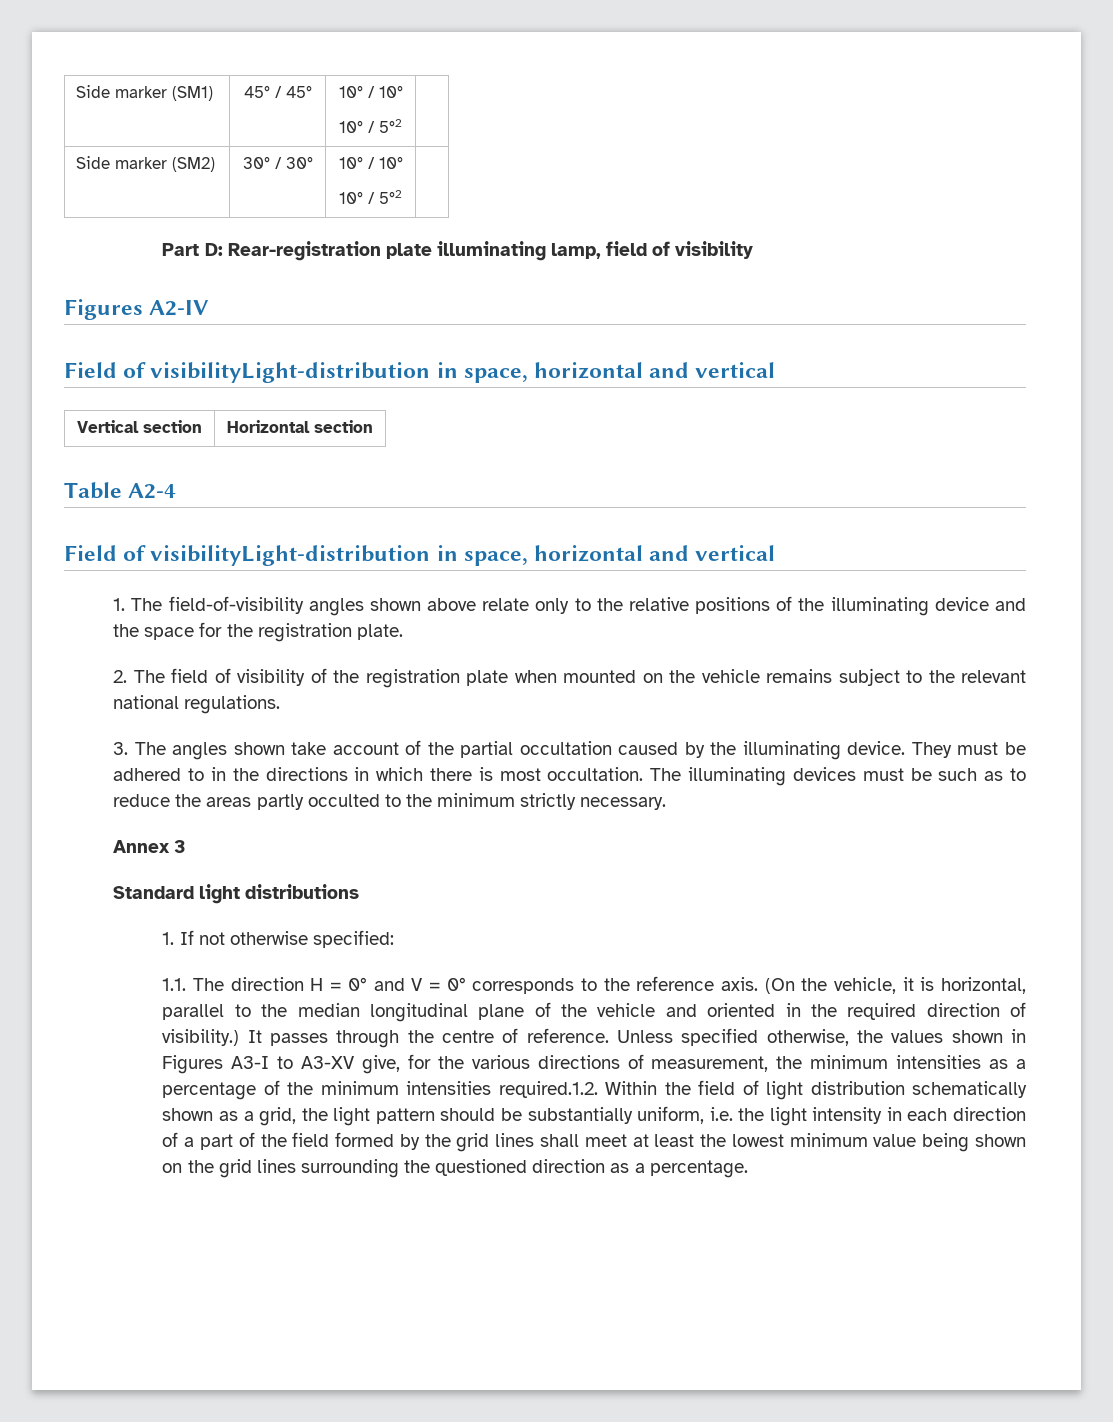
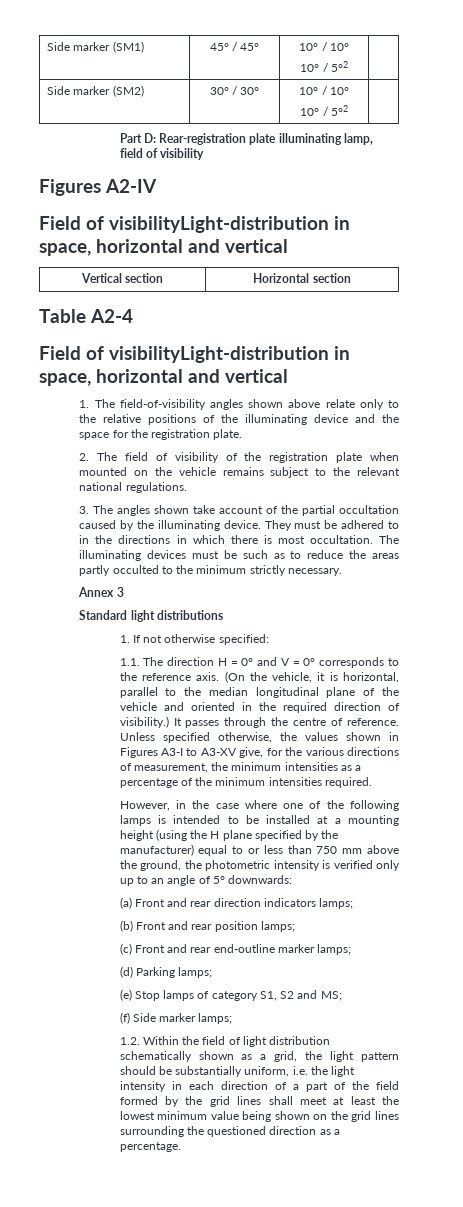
[498,1081,598,1098] required.1.2. -> [324,777,372,788] [119,800,399,811] [119,815,399,826] [119,829,339,841] [119,844,399,856] [119,860,400,871] [119,875,293,886] [119,897,354,909] [119,920,295,932] [119,943,352,955] [119,966,213,978] [119,989,342,1001] [119,1012,233,1024] [119,1037,140,1045] required. // However, in the case where one of the following lamps is intended to be installed at a mounting height (using the H plane specified by the manufacturer) equal to or less than 750 mm above the ground, the photometric intensity is verified only up to an angle of 5° downwards: // (a) Front and rear direction indicators lamps; // (b) Front and rear position lamps; // (c) Front and rear end-outline marker lamps; // (d) Parking lamps; // (e) Stop lamps of category S1, S2 and MS; // (f) Side marker lamps; // 1.2.

